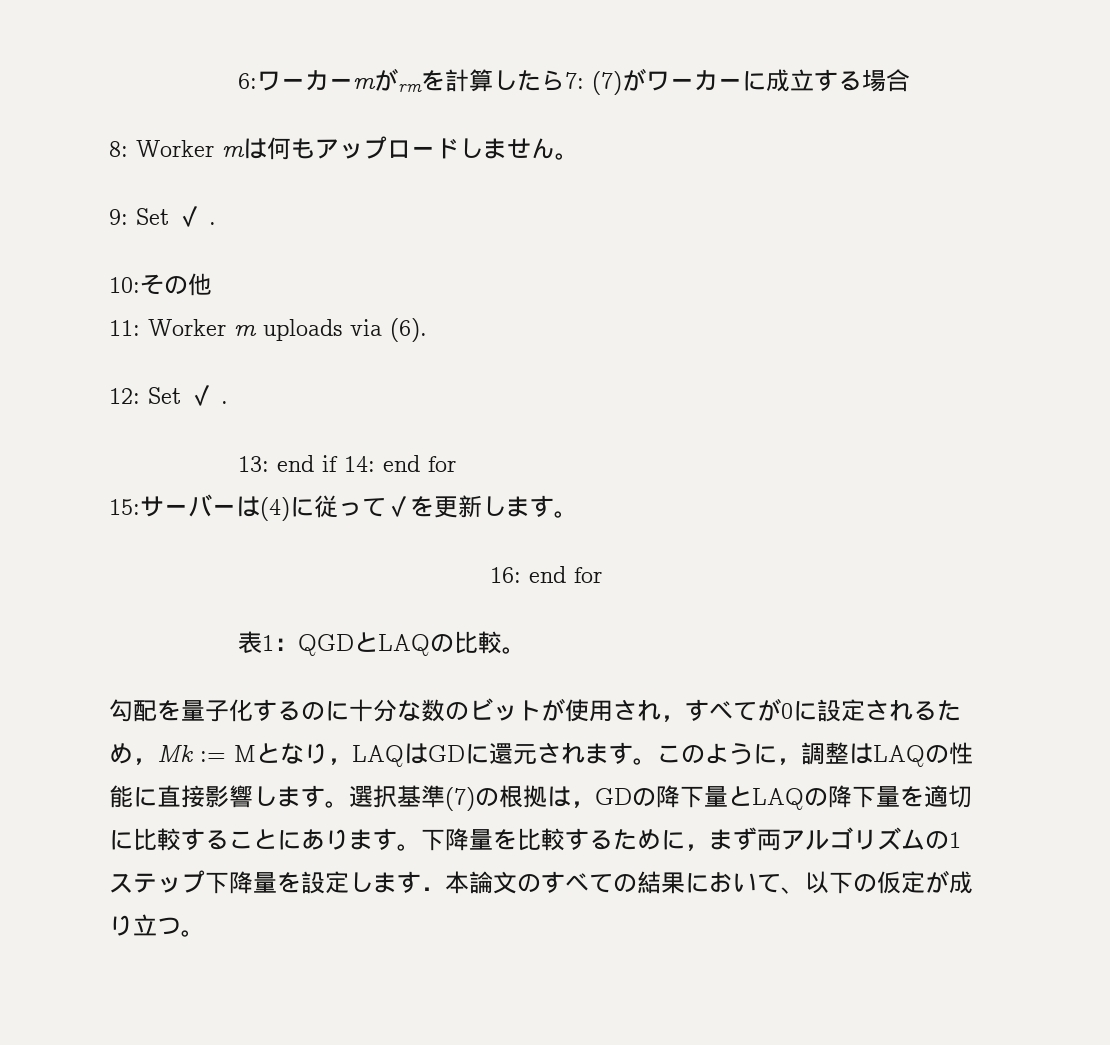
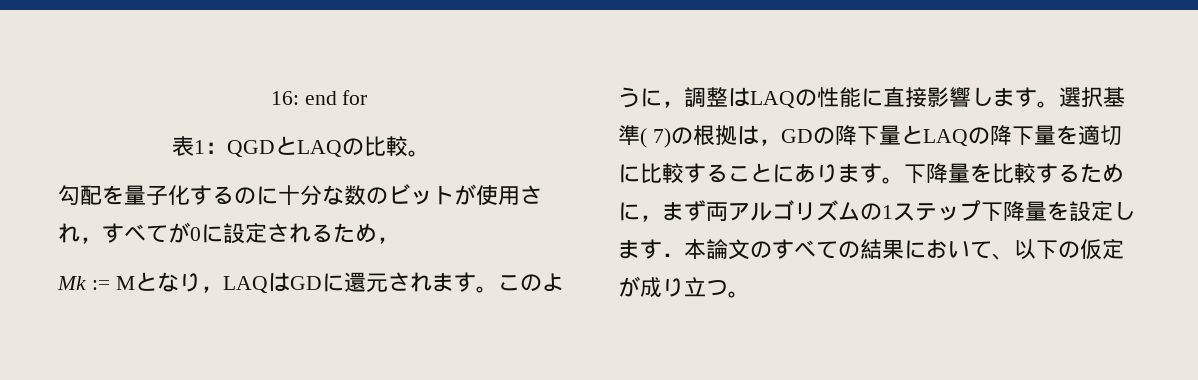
[238,68,911,95] [109,136,579,160] [109,206,216,227] [109,273,212,296] [109,318,427,342] [109,385,228,406] [238,455,457,472] [109,494,578,521] 6:ワーカーmがrmを計算したら7: (7)がワーカーに成立する場合 // 8: Worker mは何もアップロードしません。 // 9: Set ✓ . // 10:その他 // 11: Worker m uploads via (6). // 12: Set ✓ . // 13: end if 14: end for // 15:サーバーは(4)に従って✓を更新します。 // -> (270, 98) none
(157, 761) none -> (399, 240) //
[445,787,475,811] (7) -> [640,128,671,148] ( 7)

